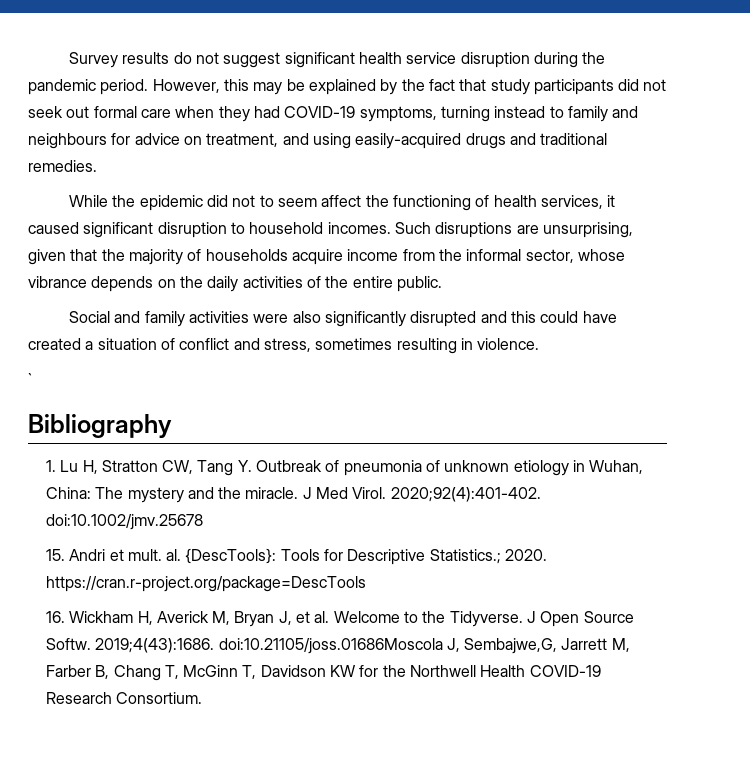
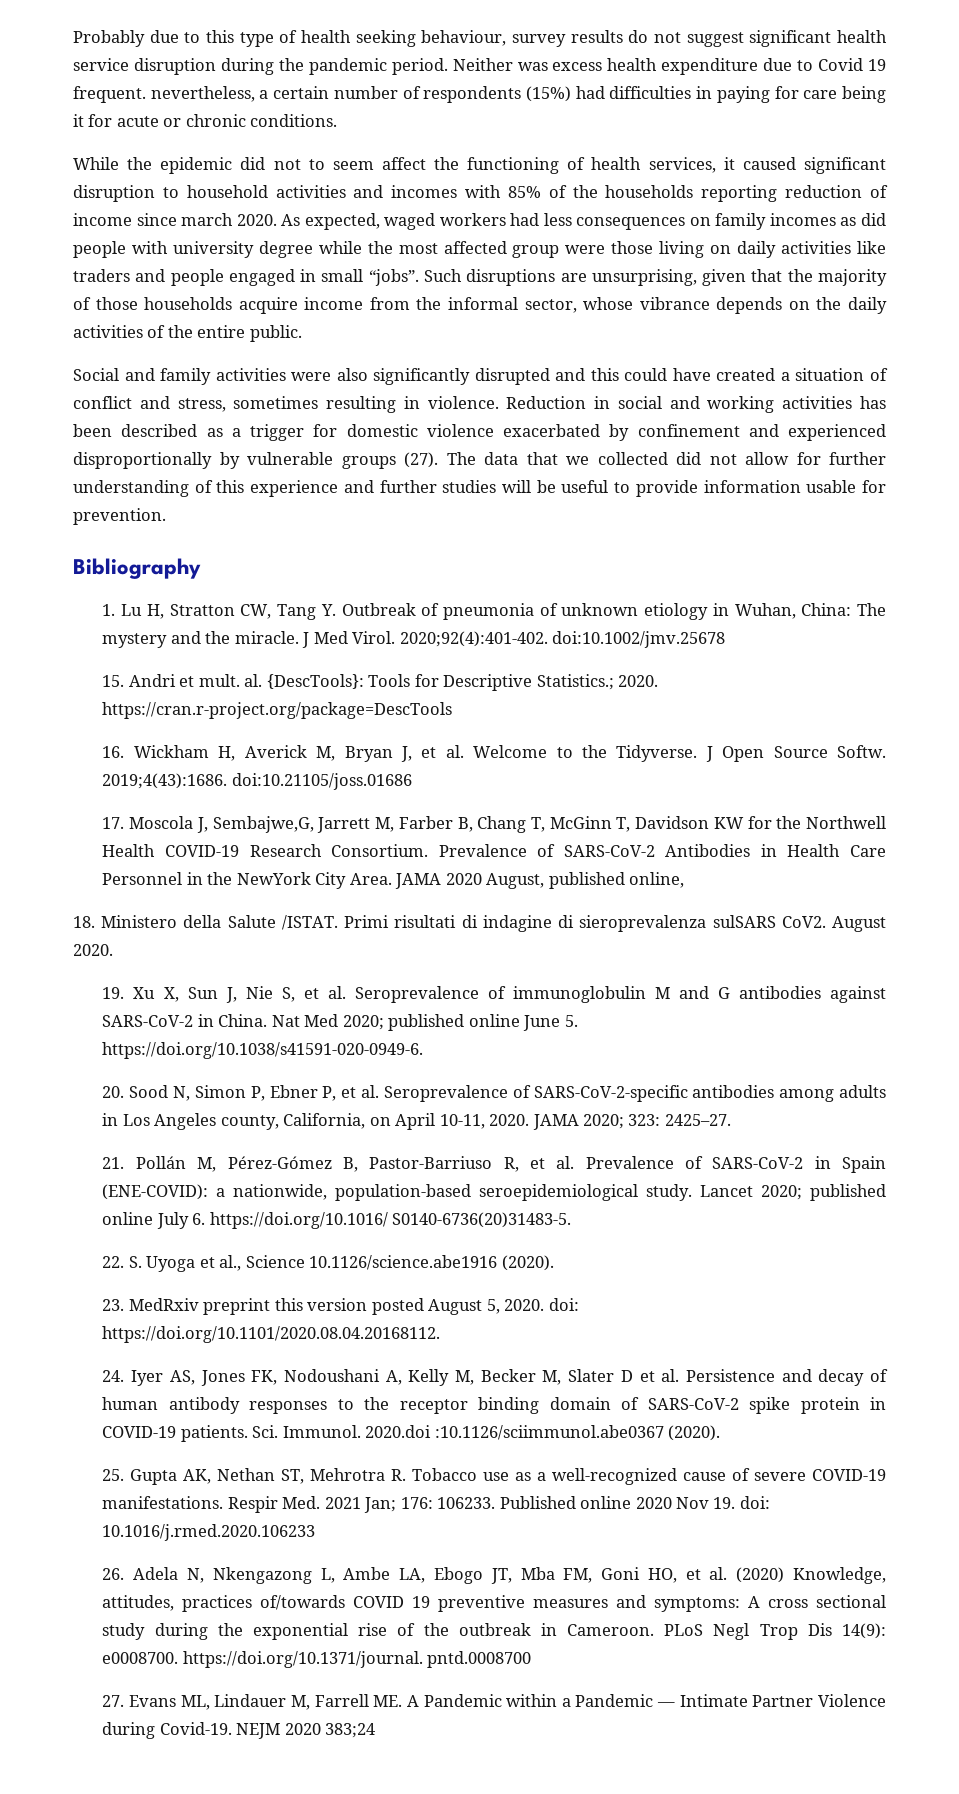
[69,52,119,68] Survey -> [73,30,567,47] Probably due to this type of health seeking behaviour, survey
[152,79,667,95] [28,106,639,122] [28,133,608,149] [28,160,97,172] However, this may be explained by the fact that study participants did not seek out formal care when they had COVID-19 symptoms, turning instead to family and neighbours for advice on treatment, and using easily-acquired drugs and traditional remedies. -> [452,58,887,75] [73,86,886,103] [73,114,338,127] Neither was excess health expenditure due to Covid 19 frequent. nevertheless, a certain number of respondents (15%) had difficulties in paying for care being it for acute or chronic conditions.
[327,222,391,234] incomes. -> [275,185,888,202] [73,213,886,230] [73,241,887,258] [73,269,419,286] activities and incomes with 85% of the households reporting reduction of income since march 2020. As expected, waged workers had less consequences on family incomes as did people with university degree while the most affected group were those living on daily activities like traders and people engaged in small “jobs”.
(202, 255) none -> [95,297,138,310] those
[28,373,32,385] // ` -> [506,396,886,413] [73,424,886,441] [73,452,886,469] [73,480,886,497] [73,508,166,525] Reduction in social and working activities has been described as a trigger for domestic violence exacerbated by confinement and experienced disproportionally by vulnerable groups (27). The data that we collected did not allow for further understanding of this experience and further studies will be useful to provide information usable for prevention.
[218,638,443,654] doi:10.21105/joss.01686Moscola -> [231,773,412,790] [102,816,194,829] doi:10.21105/joss.01686 // 17. Moscola
(203, 698) none -> [438,844,886,857] [102,872,684,889] [73,915,887,932] [73,944,113,956] [102,986,887,1003] [102,1014,578,1031] [102,1042,424,1059] [102,1085,886,1102] [102,1113,731,1130] [102,1156,887,1173] [102,1184,886,1201] [102,1212,572,1229] [102,1255,554,1272] [102,1298,579,1315] [102,1326,441,1343] [102,1369,888,1386] [102,1397,886,1414] [102,1425,721,1442] [102,1468,887,1485] [102,1496,770,1513] [102,1524,316,1541] [102,1567,887,1584] [102,1595,886,1612] [102,1623,886,1640] [102,1651,532,1668] [102,1694,887,1710] [102,1722,376,1739] Prevalence of SARS-CoV-2 Antibodies in Health Care Personnel in the NewYork City Area. JAMA 2020 August, published online, // 18. Ministero della Salute /ISTAT. Primi risultati di indagine di sieroprevalenza sulSARS CoV2. August 2020. // 19. Xu X, Sun J, Nie S, et al. Seroprevalence of immunoglobulin M and G antibodies against SARS-CoV-2 in China. Nat Med 2020; published online June 5. https://doi.org/10.1038/s41591-020-0949-6. // 20. Sood N, Simon P, Ebner P, et al. Seroprevalence of SARS-CoV-2-specific antibodies among adults in Los Angeles county, California, on April 10-11, 2020. JAMA 2020; 323: 2425–27. // 21. Pollán M, Pérez-Gómez B, Pastor-Barriuso R, et al. Prevalence of SARS-CoV-2 in Spain (ENE-COVID): a nationwide, population-based seroepidemiological study. Lancet 2020; published online July 6. https://doi.org/10.1016/ S0140-6736(20)31483-5. // 22. S. Uyoga et al., Science 10.1126/science.abe1916 (2020). // 23. MedRxiv preprint this version posted August 5, 2020. doi: https://doi.org/10.1101/2020.08.04.20168112. // 24. Iyer AS, Jones FK, Nodoushani A, Kelly M, Becker M, Slater D et al. Persistence and decay of human antibody responses to the receptor binding domain of SARS-CoV-2 spike protein in COVID-19 patients. Sci. Immunol. 2020.doi :10.1126/sciimmunol.abe0367 (2020). // 25. Gupta AK, Nethan ST, Mehrotra R. Tobacco use as a well-recognized cause of severe COVID-19 manifestations. Respir Med. 2021 Jan; 176: 106233. Published online 2020 Nov 19. doi: 10.1016/j.rmed.2020.106233 // 26. Adela N, Nkengazong L, Ambe LA, Ebogo JT, Mba FM, Goni HO, et al. (2020) Knowledge, attitudes, practices of/towards COVID 19 preventive measures and symptoms: A cross sectional study during the exponential rise of the outbreak in Cameroon. PLoS Negl Trop Dis 14(9): e0008700. https://doi.org/10.1371/journal. pntd.0008700 // 27. Evans ML, Lindauer M, Farrell ME. A Pandemic within a Pandemic — Intimate Partner Violence during Covid-19. NEJM 2020 383;24

